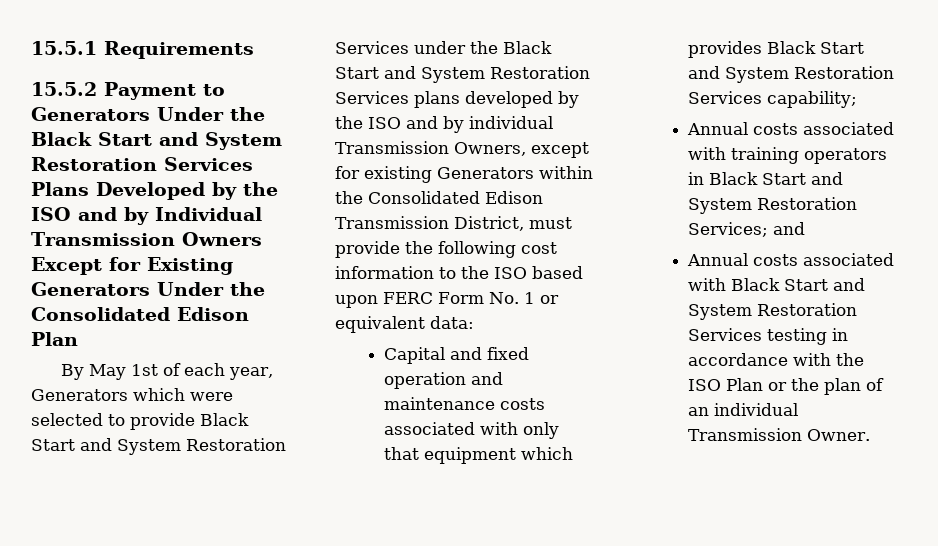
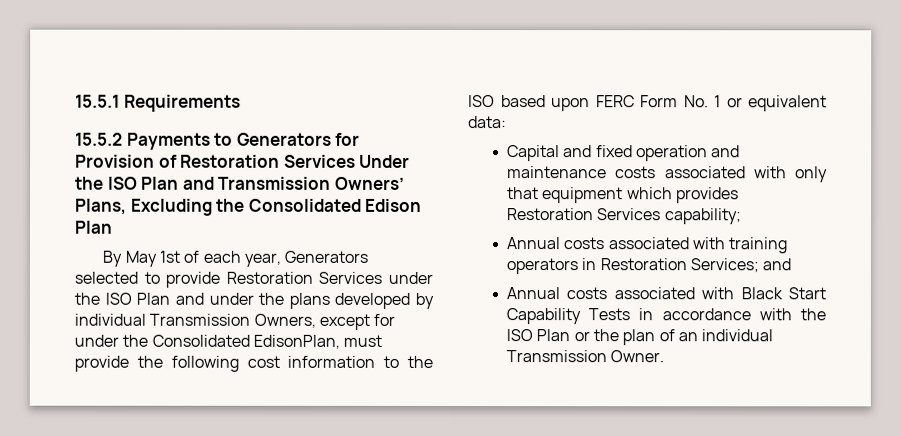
[104,82,196,100] Payment -> [126,132,211,150] Payments
[157,107,265,121] [31,132,282,150] [31,157,253,171] [31,182,278,200] [31,207,262,225] [31,232,262,246] [31,257,233,275] [31,282,224,296] Under the Black Start and System Restoration Services Plans Developed by the ISO and by Individual Transmission Owners Except for Existing Generators Under -> [335,132,361,146] [75,154,411,168] [75,176,405,190] [75,198,213,216] for Provision of Restoration Services Under the ISO Plan and Transmission Owners’ Plans, Excluding
[133,388,233,401] which were -> (369, 256) none
[200,413,249,426] [31,438,286,455] [335,41,552,54] [335,66,590,83] [335,91,579,108] [335,116,438,129] Black Start and System Restoration Services under the Black Start and System Restoration Services plans developed by the ISO and -> [225,271,433,284] [74,292,411,309] Restoration Services under the ISO Plan and under the plans developed
[364,166,593,183] [335,191,543,204] [335,216,524,231] existing Generators within the Consolidated Edison Transmission District, -> [74,334,340,349] under the Consolidated EdisonPlan,
[766,41,864,54] [687,66,789,83] Black Start and System -> (739, 195) none
[708,172,843,185] [687,198,752,214] Black Start and System -> (597, 264) none
[832,278,865,291] [687,303,857,320] [687,328,827,345] and System Restoration Services testing -> [506,308,631,325] Capability Tests

